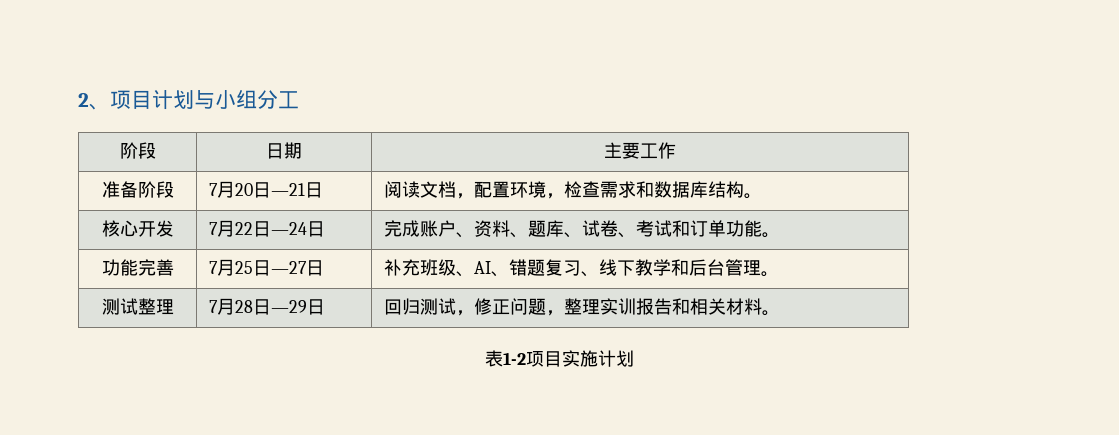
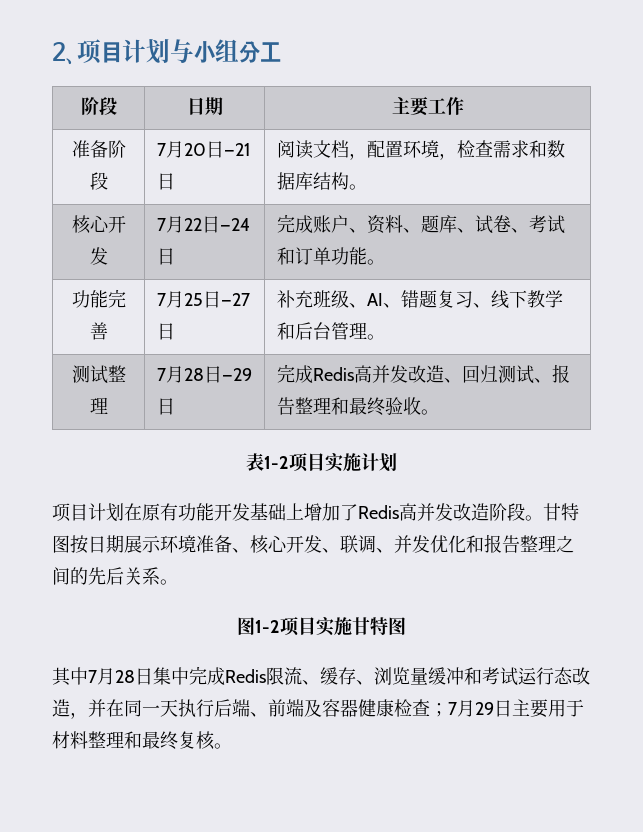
[384,298,763,316] 回归测试，修正问题，整理实训报告和相关材料 -> [276,364,570,384] [276,397,421,416] 完成Redis高并发改造、回归测试、报告整理和最终验收
(634, 358) none -> [52,503,579,522] [52,534,574,554] [52,567,178,585] [237,617,406,636] [52,666,590,686] [52,699,584,719] [52,731,232,750] // 项目计划在原有功能开发基础上增加了Redis高并发改造阶段。甘特图按日期展示环境准备、核心开发、联调、并发优化和报告整理之间的先后关系。 // 图1-2项目实施甘特图 // 其中7月28日集中完成Redis限流、缓存、浏览量缓冲和考试运行态改造，并在同一天执行后端、前端及容器健康检查；7月29日主要用于材料整理和最终复核。

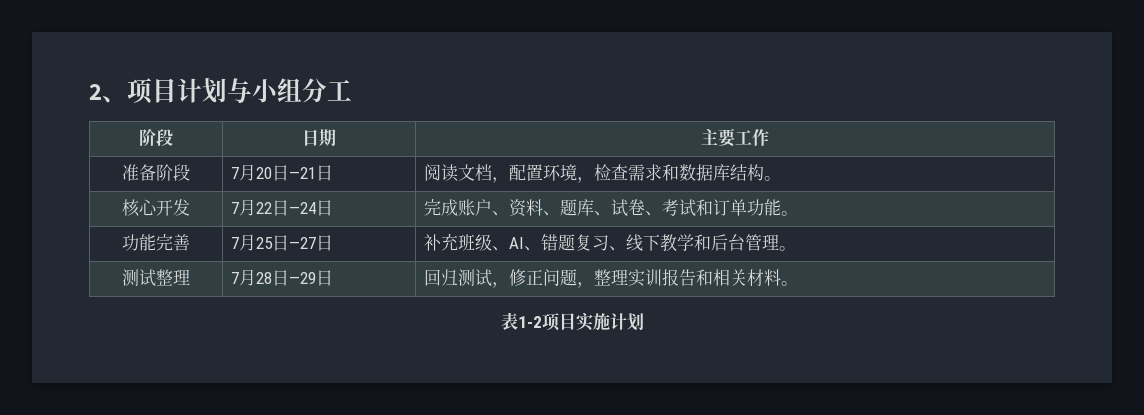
[276,364,570,384] [276,397,421,416] 完成Redis高并发改造、回归测试、报告整理和最终验收 -> [423,269,781,288] 回归测试，修正问题，整理实训报告和相关材料
[52,503,579,522] [52,534,574,554] [52,567,178,585] [237,617,406,636] [52,666,590,686] [52,699,584,719] [52,731,232,750] // 项目计划在原有功能开发基础上增加了Redis高并发改造阶段。甘特图按日期展示环境准备、核心开发、联调、并发优化和报告整理之间的先后关系。 // 图1-2项目实施甘特图 // 其中7月28日集中完成Redis限流、缓存、浏览量缓冲和考试运行态改造，并在同一天执行后端、前端及容器健康检查；7月29日主要用于材料整理和最终复核。 -> (644, 322) none

